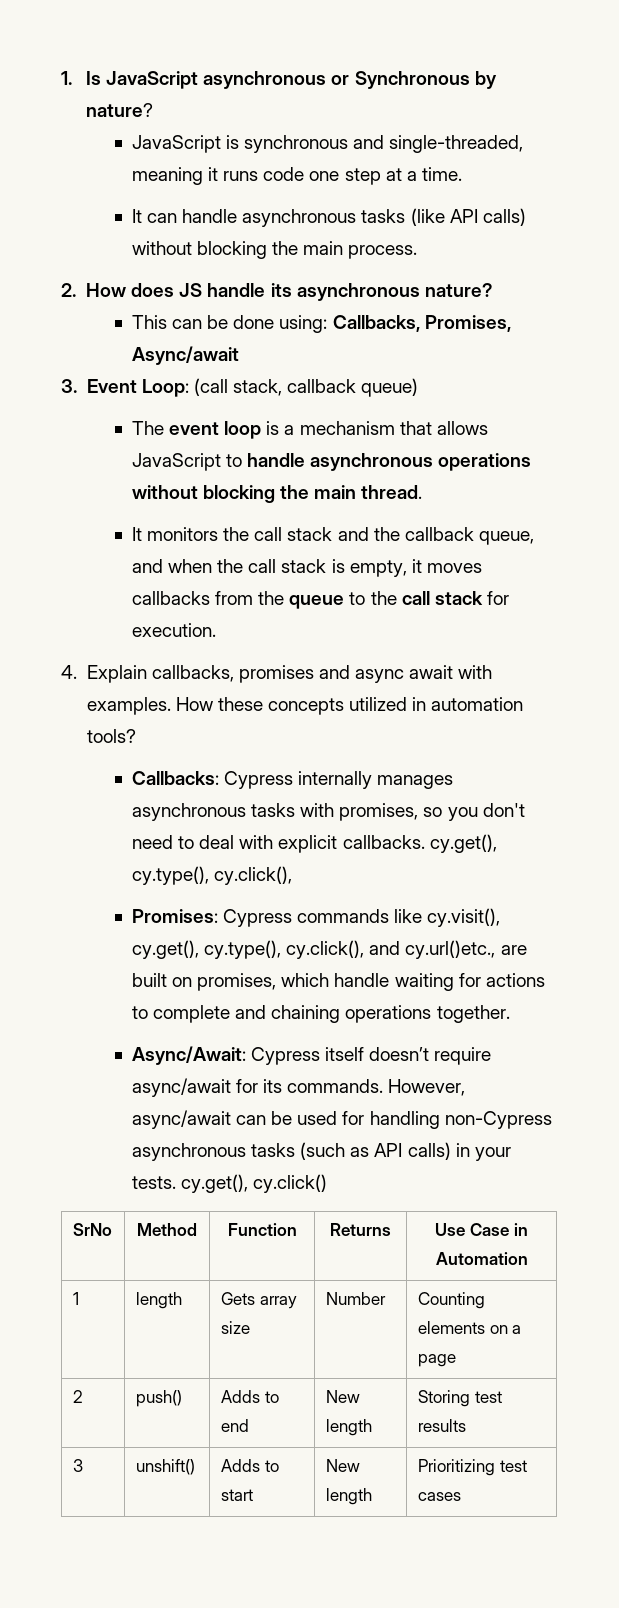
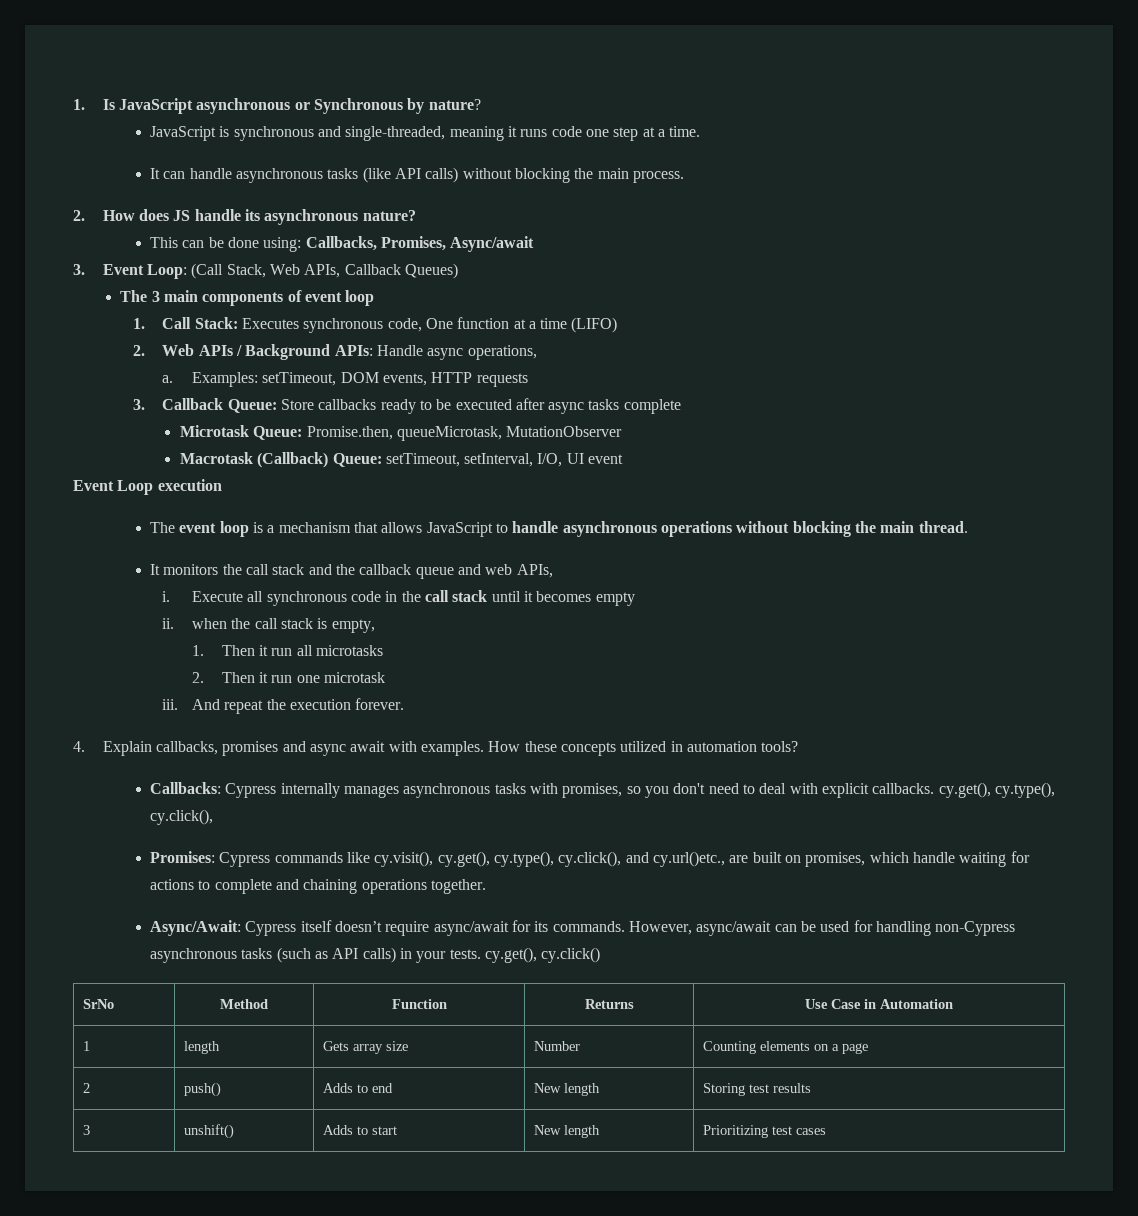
[193,378,419,397] (call stack, callback queue) -> [191,263,458,279] [120,290,375,306] [132,317,618,333] [132,344,537,360] [162,372,528,387] [132,398,681,414] [179,425,623,441] [179,452,624,468] [73,479,222,495] (Call Stack, Web APIs, Callback Queues) // The 3 main components of event loop // 1. Call Stack: Executes synchronous code, One function at a time (LIFO) // 2. Web APIs / Background APIs: Handle async operations, // a. Examples: setTimeout, DOM events, HTTP requests // 3. Callback Queue: Store callbacks ready to be executed after async tasks complete // Microtask Queue: Promise.then, queueMicrotask, MutationObserver // Macrotask (Callback) Queue: setTimeout, setInterval, I/O, UI event // Event Loop execution
[478,531,534,545] [131,559,163,573] queue, and -> [415,564,553,579] [162,590,635,606] [162,618,175,629] queue and web APIs, // i. Execute all synchronous code in the call stack until it becomes empty // ii.
[411,559,482,573] [131,591,509,609] [131,623,216,637] it moves callbacks from the queue to the call stack for execution. -> [192,645,384,656] [192,672,386,683] [162,698,405,714] // 1. Then it run all microtasks // 2. Then it run one microtask // iii. And repeat the execution forever.

